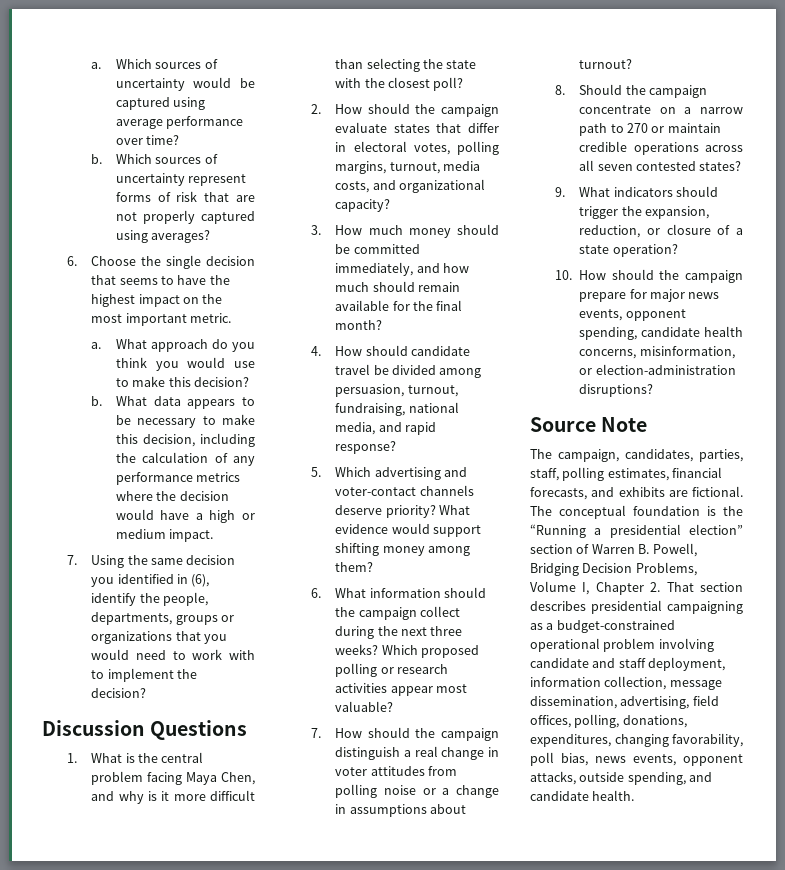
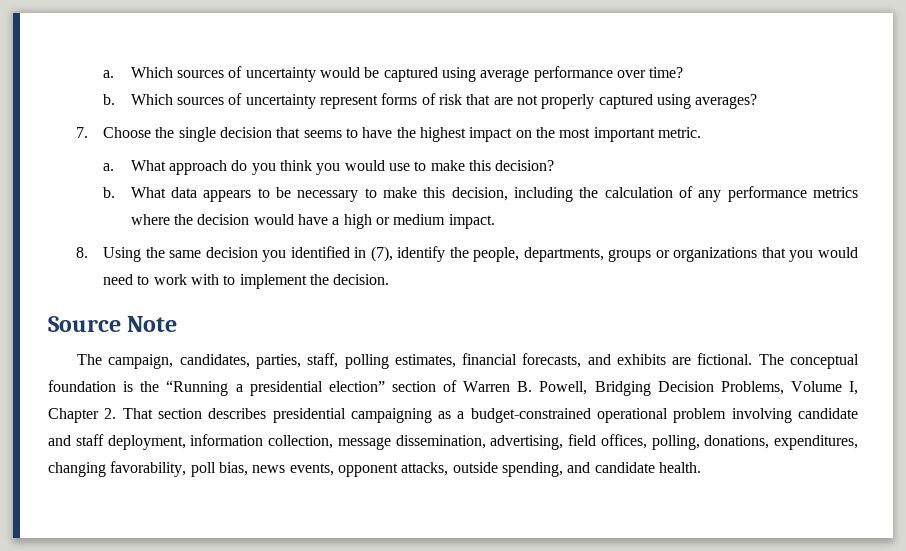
[66,256,77,266] 6. -> [75,127,88,138] 7.
[66,555,77,565] 7. -> [75,247,88,258] 8.
[191,574,210,587] (6), -> [370,246,393,262] (7),
[91,688,147,698] [42,720,248,740] [66,752,204,763] [91,771,255,785] [91,790,255,804] [335,58,477,72] [335,77,464,91] [310,103,499,117] [335,122,499,133] [335,141,499,155] [335,161,481,174] [335,179,486,193] [335,199,391,212] [310,224,499,238] [335,244,420,254] [335,262,470,276] [335,281,461,292] [335,300,463,311] [335,320,383,330] [310,345,471,356] [335,364,482,378] [335,384,458,397] [335,402,459,416] [335,422,437,435] [335,441,397,454] [310,467,468,480] [335,485,474,496] [335,505,471,518] [335,523,482,537] [335,543,471,556] [335,562,374,572] [310,587,487,598] [335,606,461,620] [335,626,463,639] [335,644,480,658] [335,663,449,677] [335,683,468,696] [335,701,394,712] [310,727,499,741] [335,746,499,760] [335,766,458,776] [335,784,499,798] [335,804,467,817] [579,59,633,69] [554,84,708,98] [579,105,743,114] [579,123,721,136] [579,141,743,155] [579,160,742,171] [554,186,719,197] [579,206,710,219] [579,224,743,238] [579,244,678,257] [554,269,743,283] [579,289,720,302] [579,309,686,321] [579,326,743,340] [579,346,735,359] [579,364,736,375] [579,384,654,397] decision? // Discussion Questions // 1. What is the central problem facing Maya Chen, and why is it more difficult than selecting the state with the closest poll? // 2. How should the campaign evaluate states that differ in electoral votes, polling margins, turnout, media costs, and organizational capacity? // 3. How much money should be committed immediately, and how much should remain available for the final month? // 4. How should candidate travel be divided among persuasion, turnout, fundraising, national media, and rapid response? // 5. Which advertising and voter-contact channels deserve priority? What evidence would support shifting money among them? // 6. What information should the campaign collect during the next three weeks? Which proposed polling or research activities appear most valuable? // 7. How should the campaign distinguish a real change in voter attitudes from polling noise or a change in assumptions about turnout? // 8. Should the campaign concentrate on a narrow path to 270 or maintain credible operations across all seven contested states? // 9. What indicators should trigger the expansion, reduction, or closure of a state operation? // 10. How should the campaign prepare for major news events, opponent spending, candidate health concerns, misinformation, or election-administration disruptions? -> [333,274,390,285] decision.

